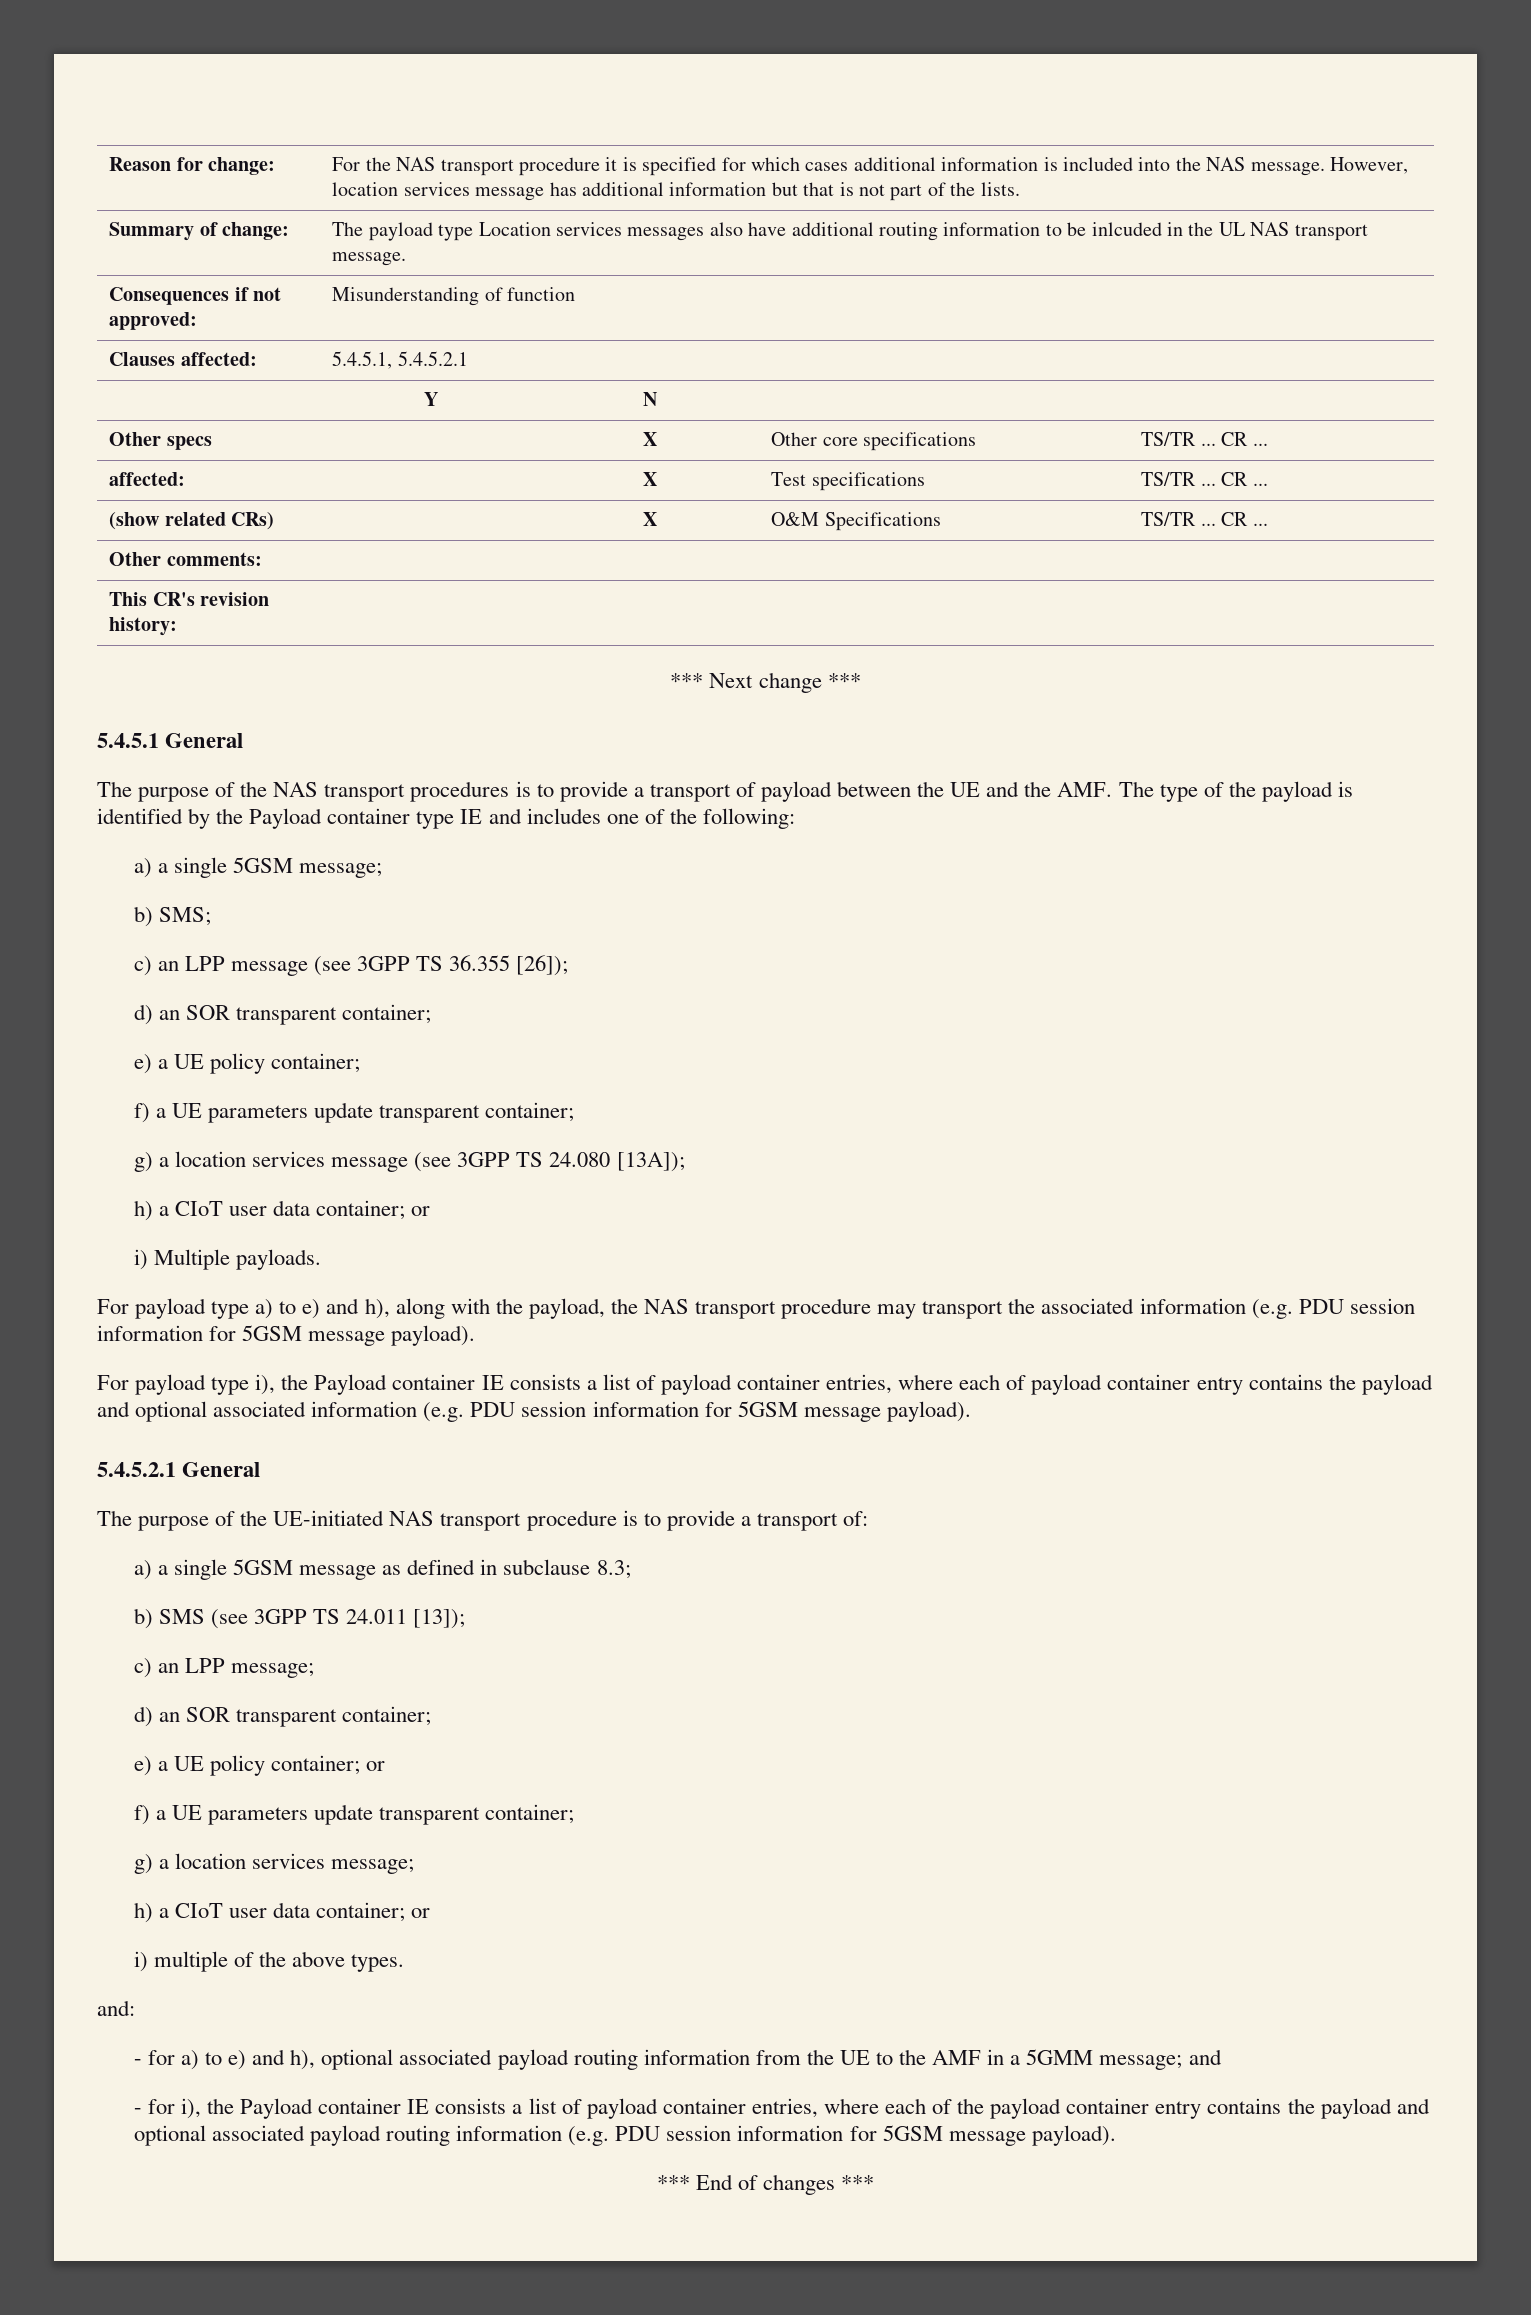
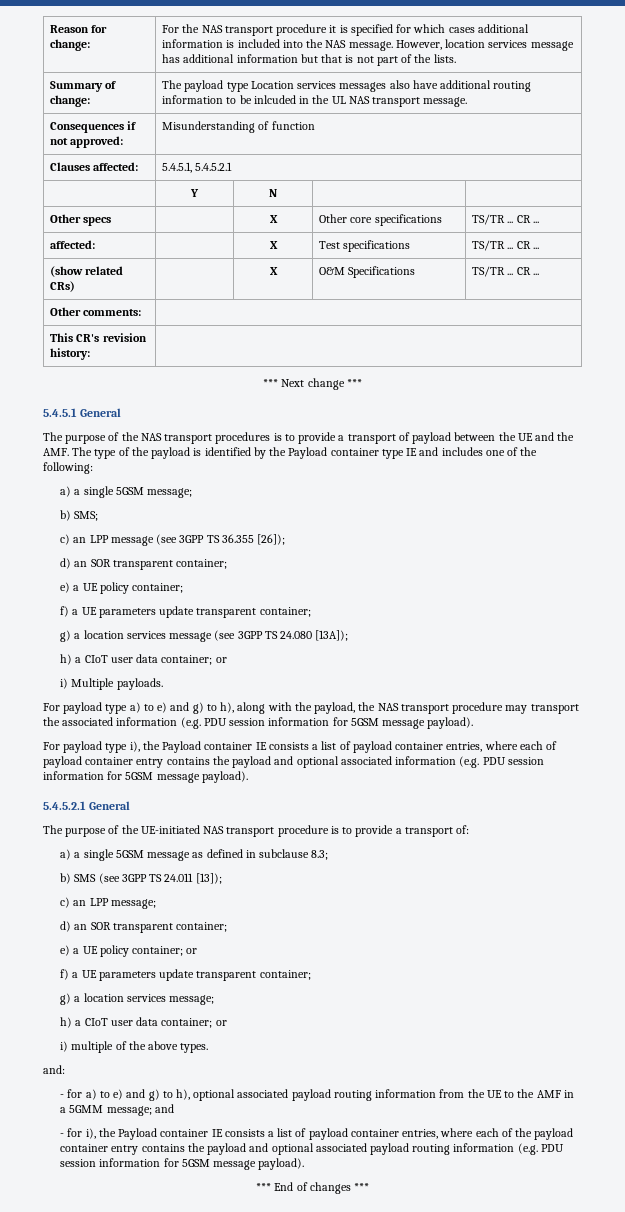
(360, 1306) none -> [192,702,217,714] g) to
(286, 2057) none -> [148,1089,173,1101] g) to

